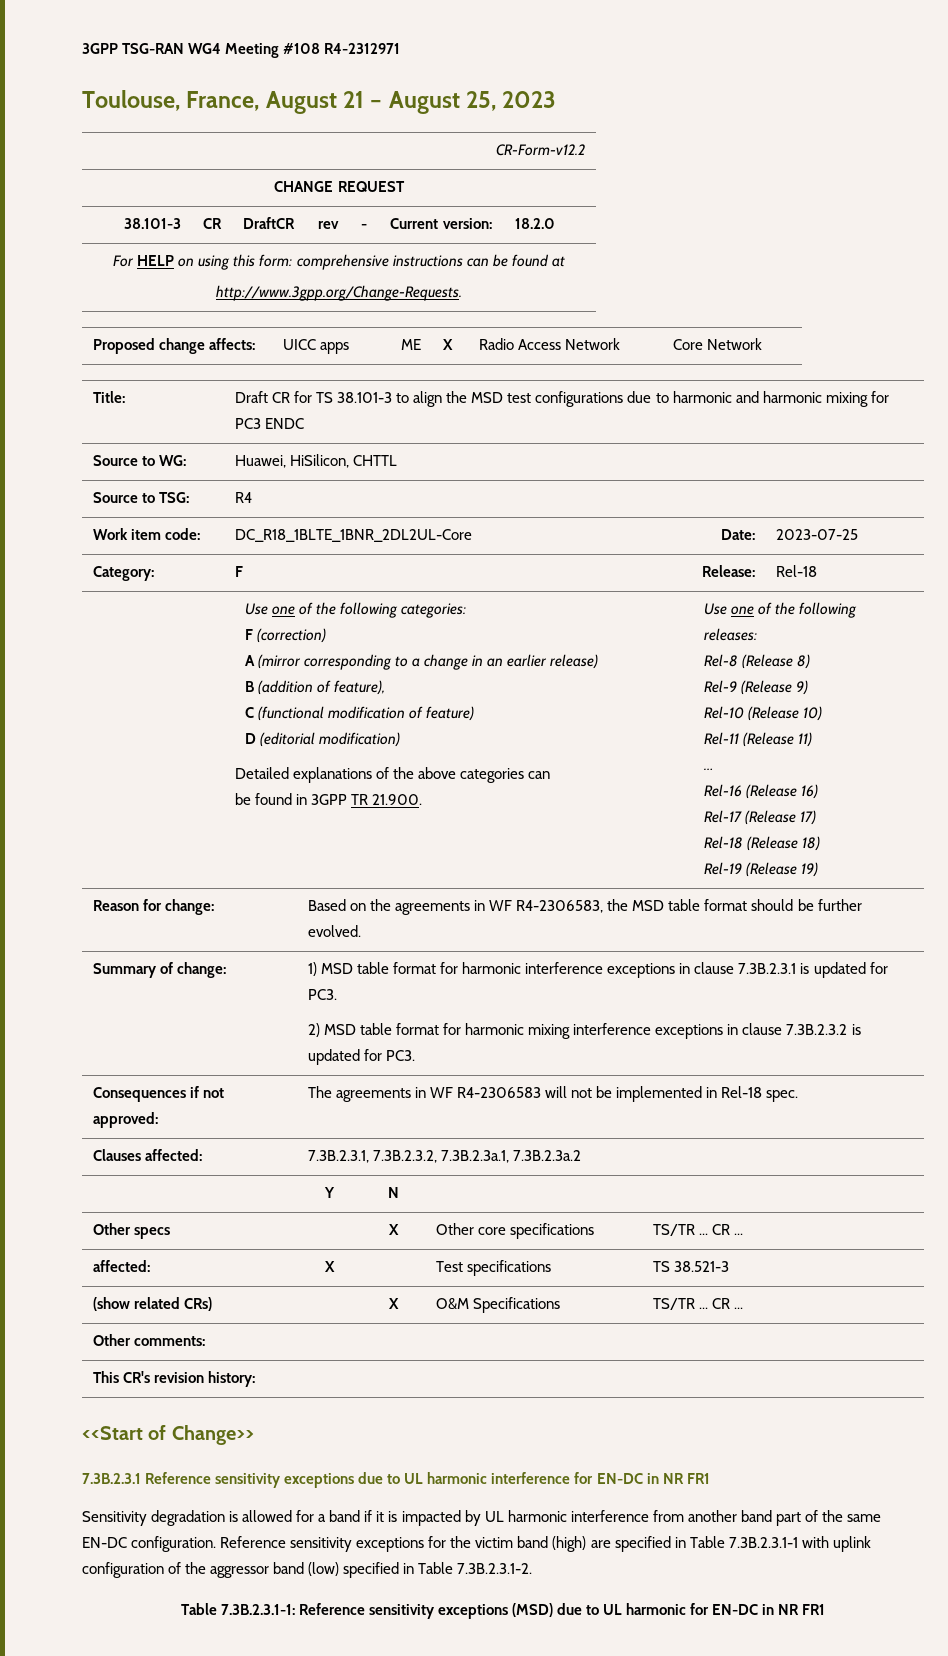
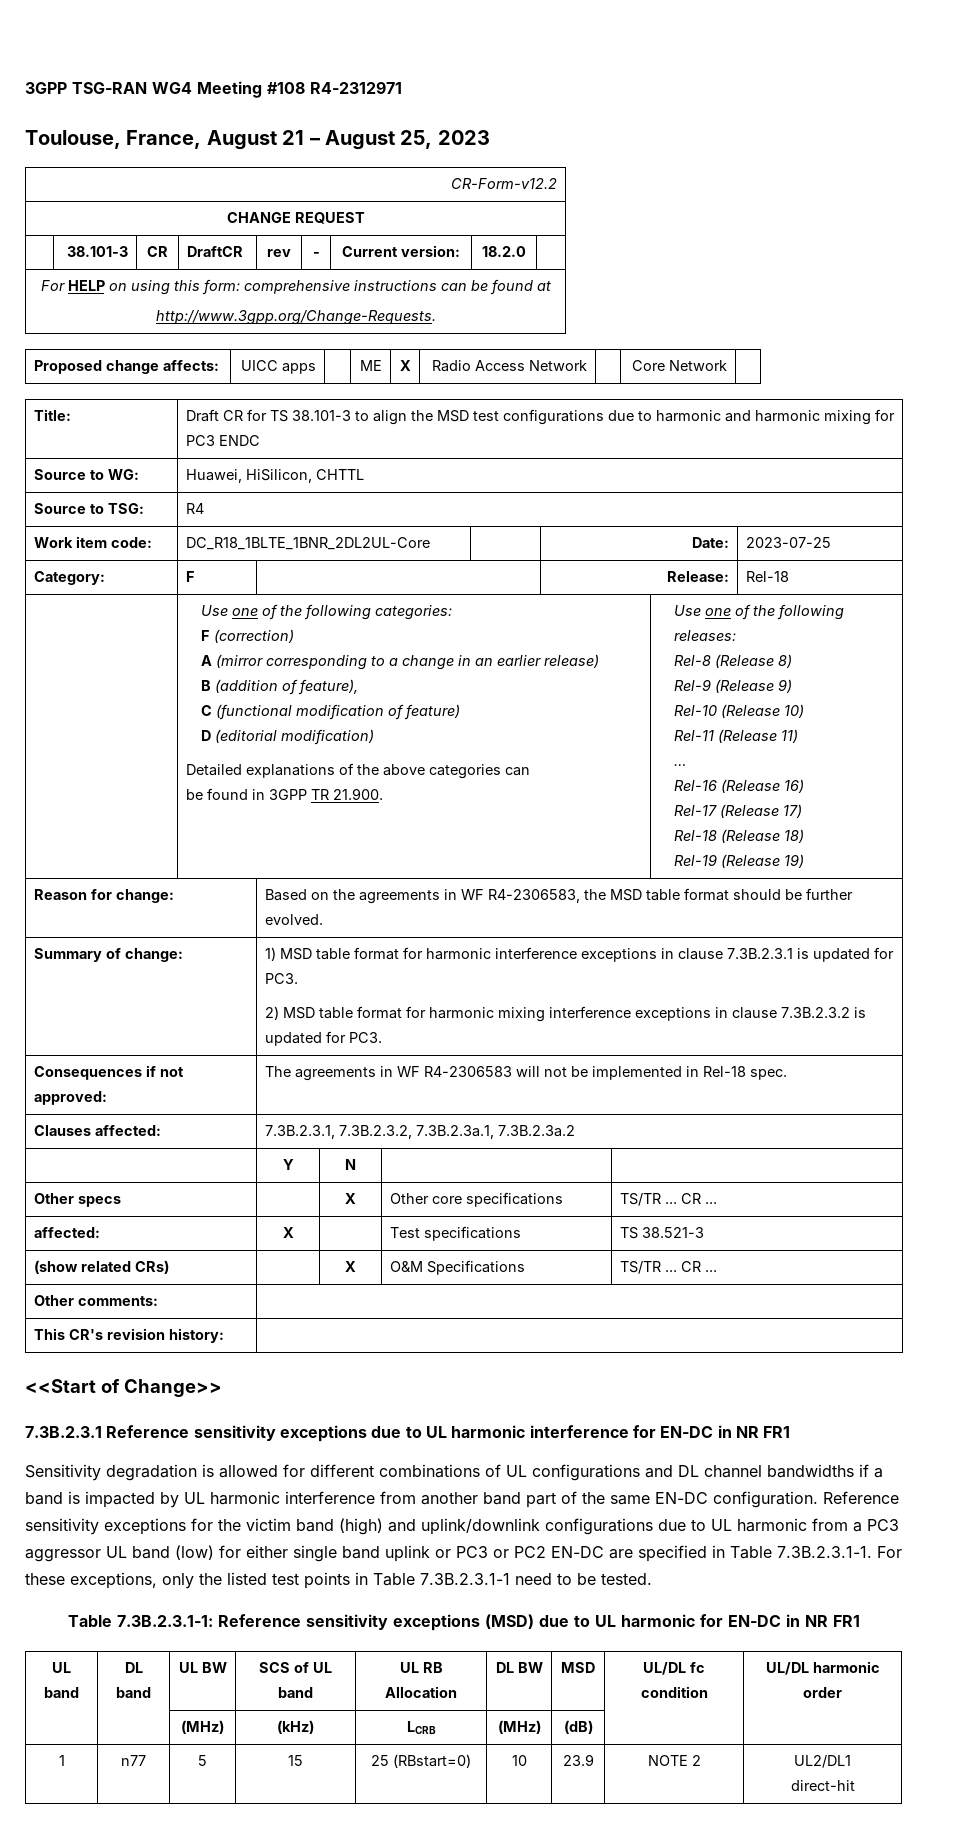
[318,1510,385,1522] a band if it -> [310,1464,883,1481] [25,1492,63,1505] different combinations of UL configurations and DL channel bandwidths if a band
[590,1536,871,1552] [82,1562,533,1578] are specified in Table 7.3B.2.3.1-1 with uplink configuration of the aggressor band (low) specified in Table 7.3B.2.3.1-2. -> [388,1518,899,1535] [25,1545,902,1562] [25,1572,652,1589] and uplink/downlink configurations due to UL harmonic from a PC3 aggressor UL band (low) for either single band uplink or PC3 or PC2 EN-DC are specified in Table 7.3B.2.3.1-1. For these exceptions, only the listed test points in Table 7.3B.2.3.1-1 need to be tested.
(826, 1609) none -> [52,1662,71,1673] [44,1687,79,1698] [124,1662,143,1673] [116,1687,151,1698] [178,1662,227,1673] [259,1662,332,1673] [278,1687,313,1698] [399,1662,443,1673] [385,1686,457,1698] [495,1662,543,1673] [561,1662,595,1673] [643,1662,705,1675] [640,1686,708,1698] [765,1661,880,1675] [803,1687,842,1698] [181,1720,224,1734] [277,1720,314,1734] [406,1721,436,1734] [497,1720,541,1734] [563,1720,593,1734] [58,1755,65,1766] [121,1755,146,1766] [198,1755,207,1766] [288,1755,303,1766] [371,1754,471,1768] [511,1755,527,1766] [562,1754,594,1766] [647,1755,701,1766] [794,1755,851,1768] [790,1780,855,1791] // UL band | DL band | UL BW | SCS of UL band | UL RB Allocation | DL BW | MSD | UL/DL fc condition | UL/DL harmonic order // | | (MHz) | (kHz) | LCRB | (MHz) | (dB) | | // 1 | n77 | 5 | 15 | 25 (RBstart=0) | 10 | 23.9 | NOTE 2 | UL2/DL1 // direct-hit

